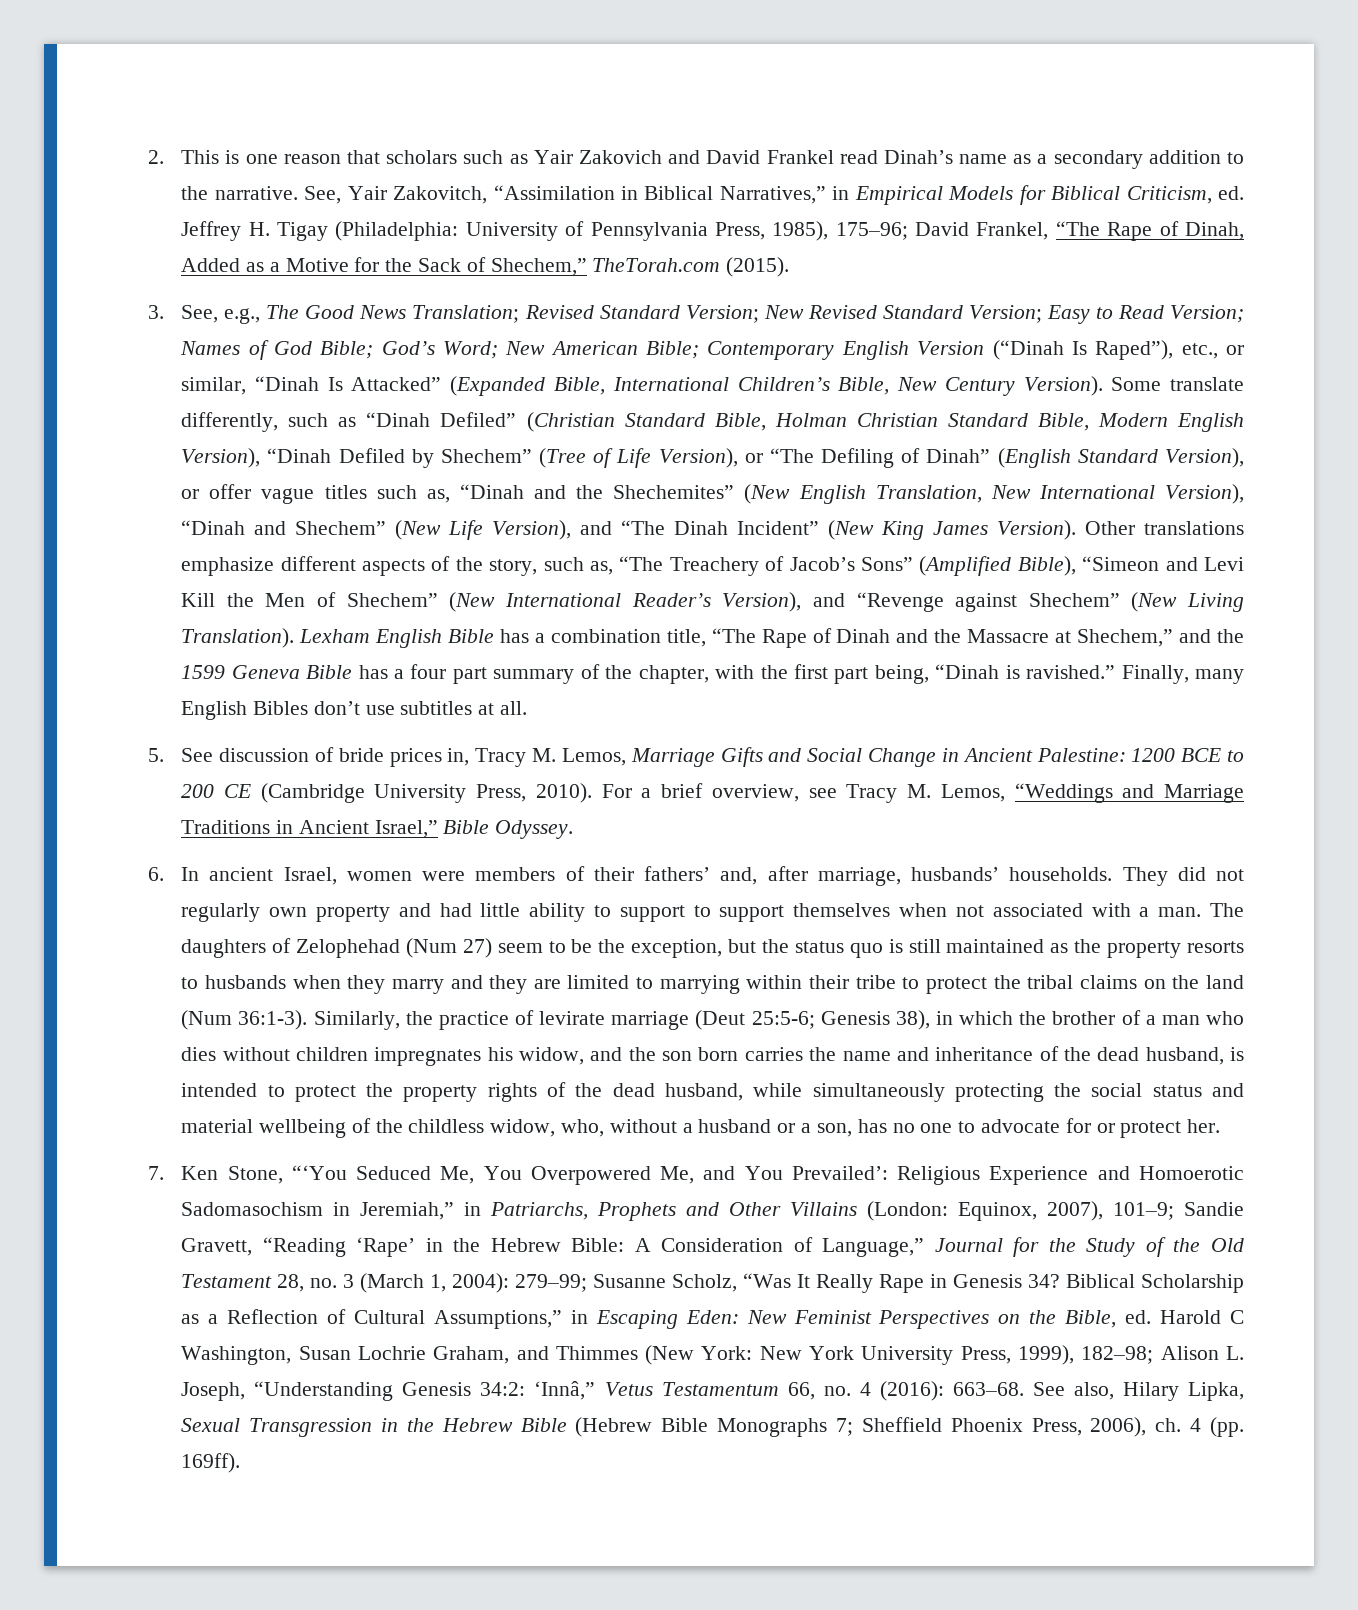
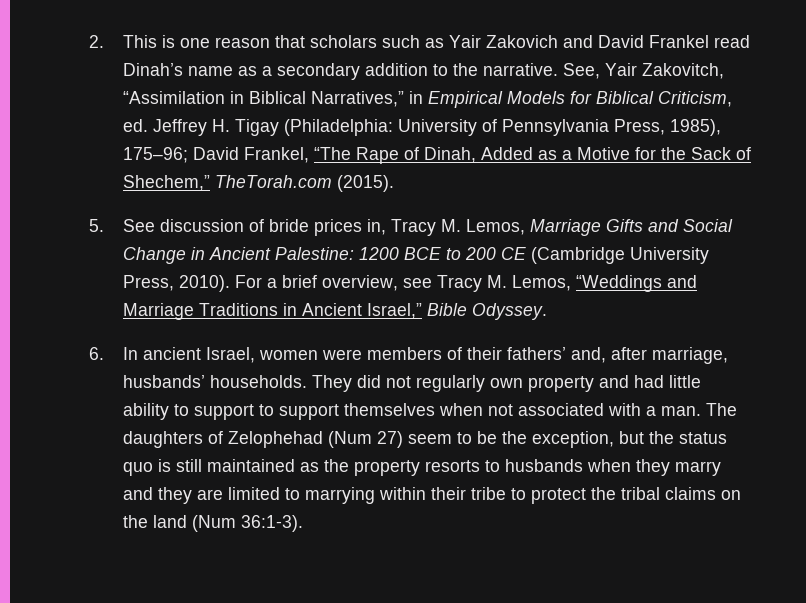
[147,305,1245,324] [180,340,1245,360] [181,376,1244,396] [181,412,1244,432] [181,448,1245,468] [181,484,1245,504] [181,520,1245,540] [181,556,1244,576] [181,592,1244,612] [181,628,1244,648] [181,664,1244,684] [181,701,528,720] // 3. See, e.g., The Good News Translation; Revised Standard Version; New Revised Standard Version; Easy to Read Version; Names of God Bible; God’s Word; New American Bible; Contemporary English Version (“Dinah Is Raped”), etc., or similar, “Dinah Is Attacked” (Expanded Bible, International Children’s Bible, New Century Version). Some translate differently, such as “Dinah Defiled” (Christian Standard Bible, Holman Christian Standard Bible, Modern English Version), “Dinah Defiled by Shechem” (Tree of Life Version), or “The Defiling of Dinah” (English Standard Version), or offer vague titles such as, “Dinah and the Shechemites” (New English Translation, New International Version), “Dinah and Shechem” (New Life Version), and “The Dinah Incident” (New King James Version). Other translations emphasize different aspects of the story, such as, “The Treachery of Jacob’s Sons” (Amplified Bible), “Simeon and Levi Kill the Men of Shechem” (New International Reader’s Version), and “Revenge against Shechem” (New Living Translation). Lexham English Bible has a combination title, “The Rape of Dinah and the Massacre at Shechem,” and the 1599 Geneva Bible has a four part summary of the chapter, with the first part being, “Dinah is ravished.” Finally, many English Bibles don’t use subtitles at all. -> (395, 183) none
[313,1010,1245,1030] [181,1046,1245,1066] [181,1082,1245,1102] [181,1118,1221,1138] [147,1165,1244,1185] [181,1201,1244,1221] [181,1237,1244,1257] [181,1273,1244,1293] [181,1309,1244,1329] [181,1345,1244,1365] [181,1381,1244,1401] [181,1417,1245,1437] [181,1453,241,1473] Similarly, the practice of levirate marriage (Deut 25:5-6; Genesis 38), in which the brother of a man who dies without children impregnates his widow, and the son born carries the name and inheritance of the dead husband, is intended to protect the property rights of the dead husband, while simultaneously protecting the social status and material wellbeing of the childless widow, who, without a husband or a son, has no one to advocate for or protect her. // 7. Ken Stone, “‘You Seduced Me, You Overpowered Me, and You Prevailed’: Religious Experience and Homoerotic Sadomasochism in Jeremiah,” in Patriarchs, Prophets and Other Villains (London: Equinox, 2007), 101–9; Sandie Gravett, “Reading ‘Rape’ in the Hebrew Bible: A Consideration of Language,” Journal for the Study of the Old Testament 28, no. 3 (March 1, 2004): 279–99; Susanne Scholz, “Was It Really Rape in Genesis 34? Biblical Scholarship as a Reflection of Cultural Assumptions,” in Escaping Eden: New Feminist Perspectives on the Bible, ed. Harold C Washington, Susan Lochrie Graham, and Thimmes (New York: New York University Press, 1999), 182–98; Alison L. Joseph, “Understanding Genesis 34:2: ‘Innâ,” Vetus Testamentum 66, no. 4 (2016): 663–68. See also, Hilary Lipka, Sexual Transgression in the Hebrew Bible (Hebrew Bible Monographs 7; Sheffield Phoenix Press, 2006), ch. 4 (pp. 169ff). -> (304, 523) none

